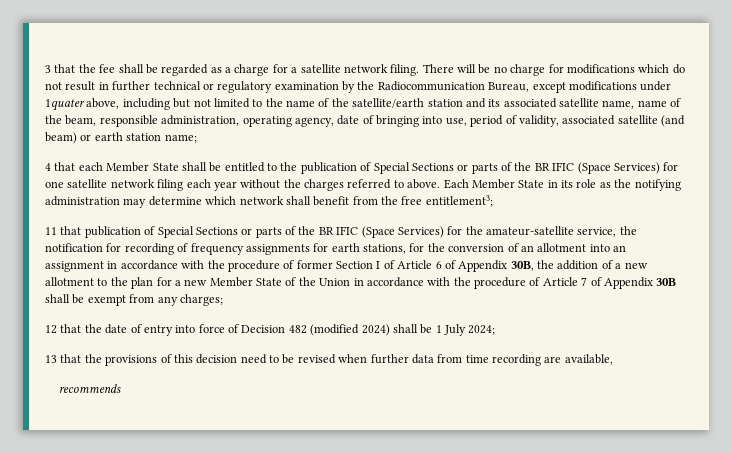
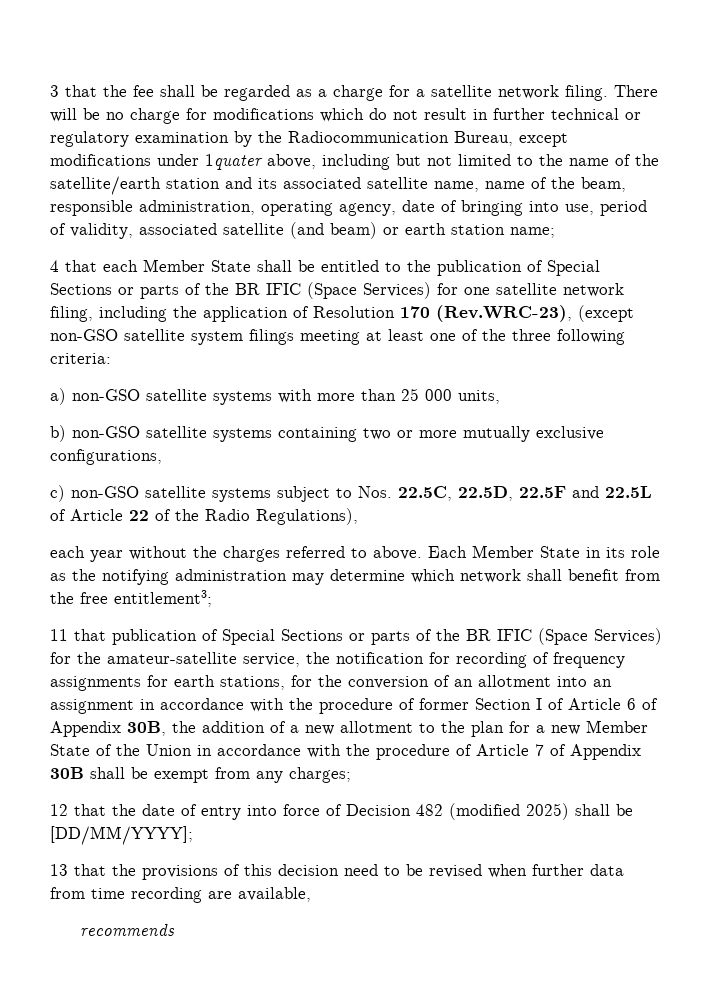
[157,179,184,191] filing -> [50,305,634,322] [50,329,625,345] [50,353,111,364] [50,388,500,405] [50,425,604,442] [50,449,162,465] [50,485,652,502] [50,508,358,525] filing, including the application of Resolution 170 (Rev.WRC-23), (except non-GSO satellite system filings meeting at least one of the three following criteria: // a) non-GSO satellite systems with more than 25 000 units, // b) non-GSO satellite systems containing two or more mutually exclusive configurations, // c) non-GSO satellite systems subject to Nos. 22.5C, 22.5D, 22.5F and 22.5L of Article 22 of the Radio Regulations), //
[361,324,496,336] 2024) shall be 1 July 2024; -> [526,803,633,820] [50,826,193,845] 2025) shall be [DD/MM/YYYY];

